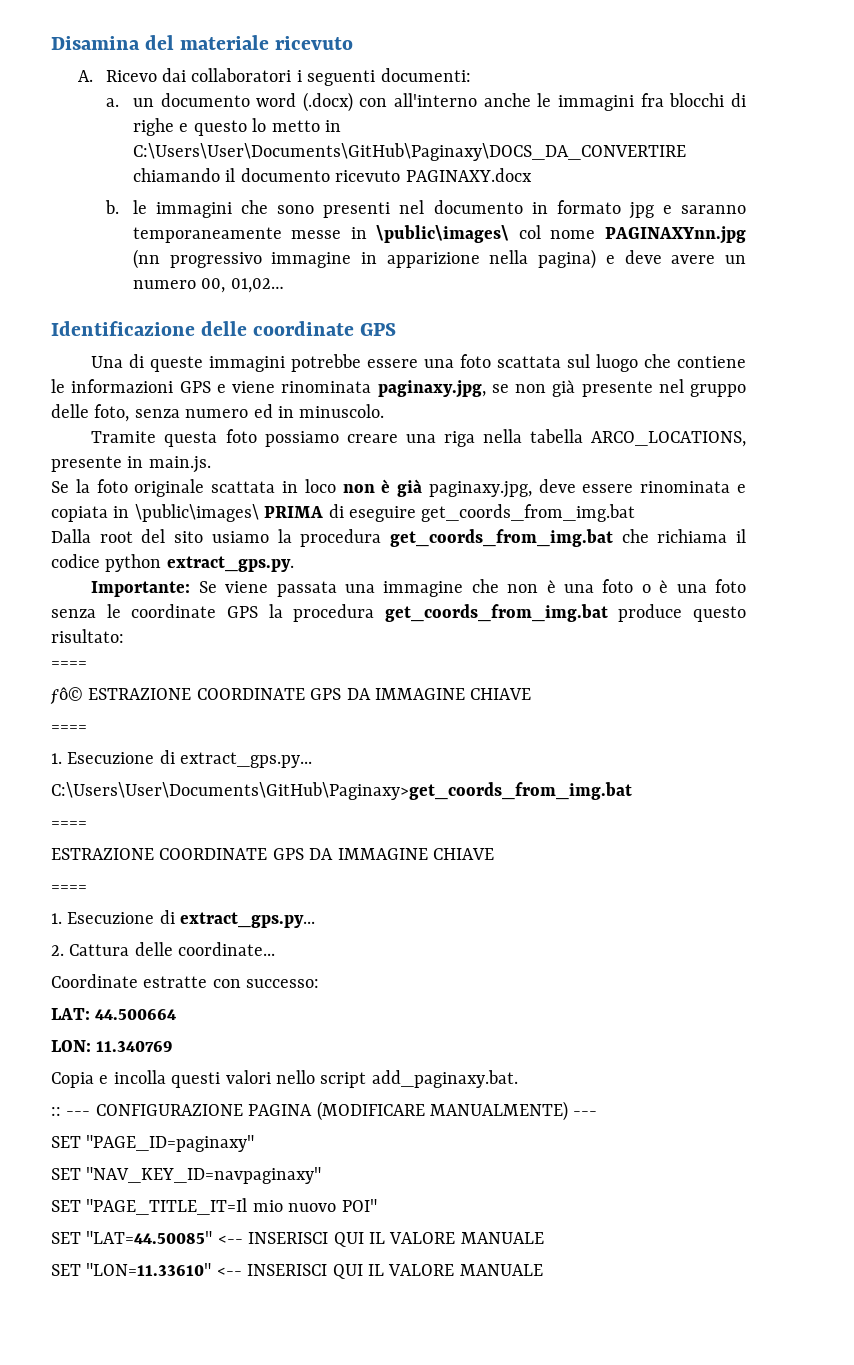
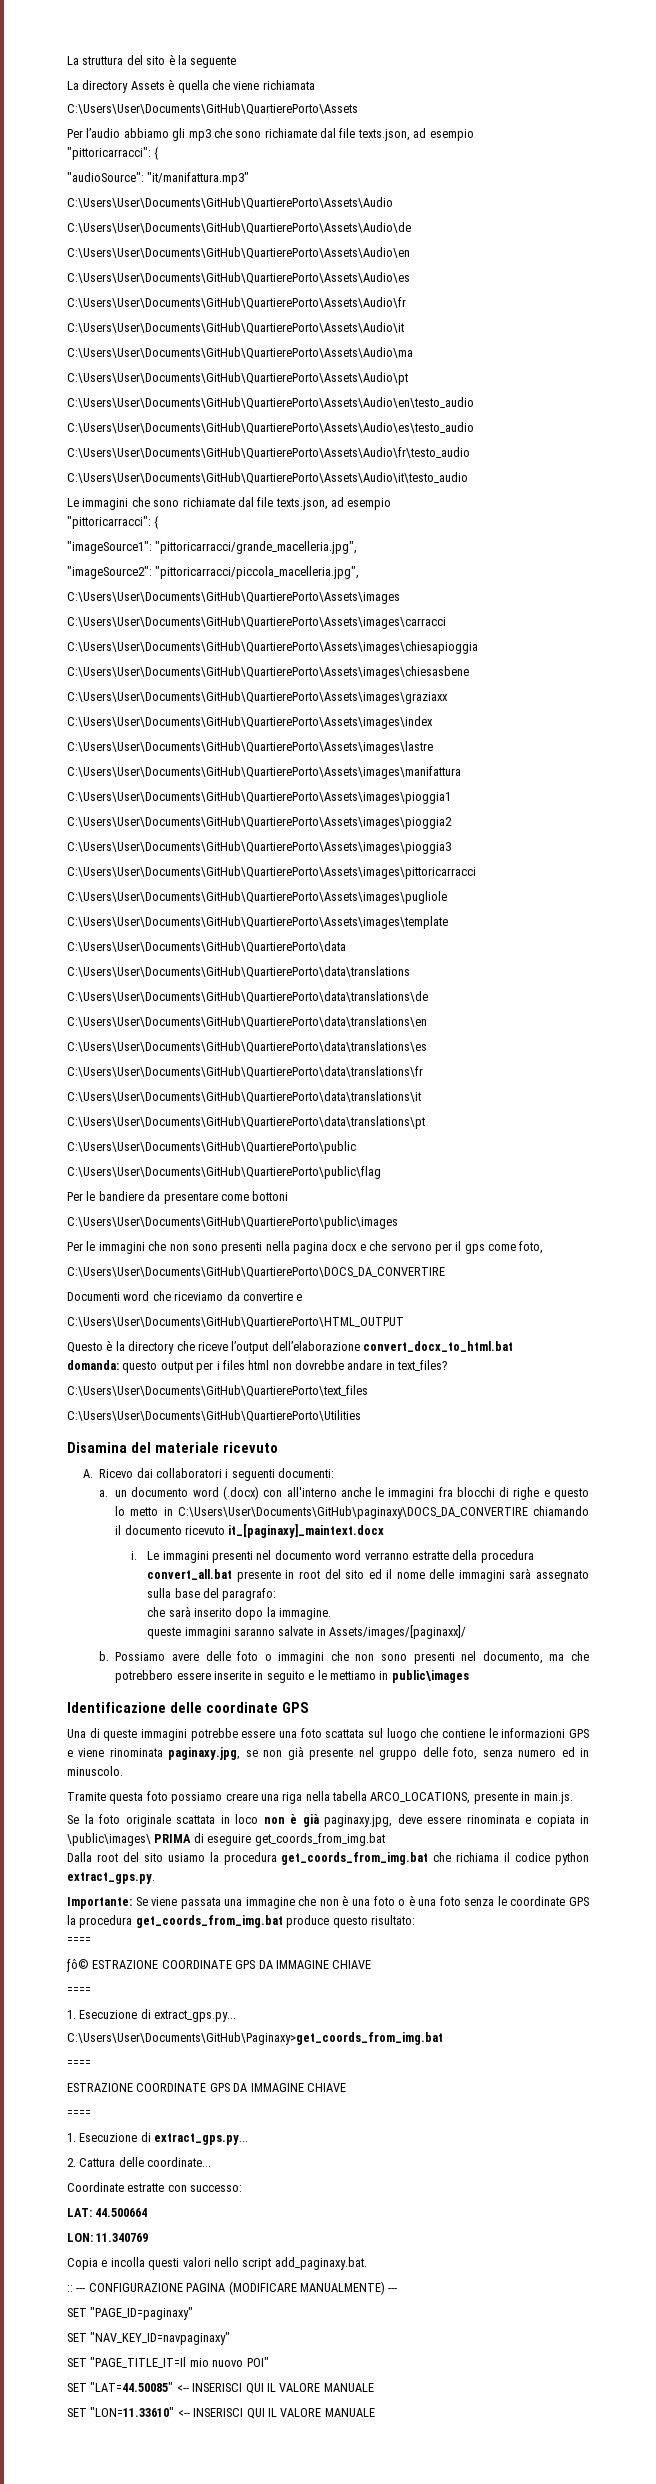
(51, 43) none -> [67,54,237,68] [67,79,315,93] [67,103,358,115] [67,128,474,141] [67,147,159,160] [67,172,250,185] [67,197,393,209] [67,222,411,234] [67,247,410,259] [67,272,410,284] [67,297,406,309] [67,322,404,334] [67,347,413,359] [67,372,408,385] [67,397,474,409] [67,422,474,434] [67,447,470,459] [67,472,468,484] [67,497,392,510] [67,516,159,529] [67,541,358,554] [67,566,360,579] [67,591,400,604] [67,616,446,629] [67,641,478,654] [67,666,469,679] [67,691,448,704] [67,716,433,729] [67,741,433,754] [67,766,461,779] [67,791,451,804] [67,816,452,829] [67,841,451,854] [67,866,476,879] [67,891,447,904] [67,916,448,929] [67,941,346,953] [67,966,410,978] [67,991,428,1003] [67,1016,427,1028] [67,1041,427,1053] [67,1066,423,1078] [67,1091,421,1103] [67,1116,425,1129] [67,1141,356,1154] [67,1166,381,1179] [67,1191,289,1204] [67,1216,398,1229] [67,1241,544,1254] [67,1266,445,1278] [67,1291,303,1301] [67,1316,404,1328] [67,1340,513,1354] [67,1360,448,1373] [67,1385,368,1397] [67,1410,361,1422] La struttura del sito è la seguente // La directory Assets è quella che viene richiamata // C:\Users\User\Documents\GitHub\QuartierePorto\Assets // Per l’audio abbiamo gli mp3 che sono richiamate dal file texts.json, ad esempio // "pittoricarracci": { // "audioSource": "it/manifattura.mp3" // C:\Users\User\Documents\GitHub\QuartierePorto\Assets\Audio // C:\Users\User\Documents\GitHub\QuartierePorto\Assets\Audio\de // C:\Users\User\Documents\GitHub\QuartierePorto\Assets\Audio\en // C:\Users\User\Documents\GitHub\QuartierePorto\Assets\Audio\es // C:\Users\User\Documents\GitHub\QuartierePorto\Assets\Audio\fr // C:\Users\User\Documents\GitHub\QuartierePorto\Assets\Audio\it // C:\Users\User\Documents\GitHub\QuartierePorto\Assets\Audio\ma // C:\Users\User\Documents\GitHub\QuartierePorto\Assets\Audio\pt // C:\Users\User\Documents\GitHub\QuartierePorto\Assets\Audio\en\testo_audio // C:\Users\User\Documents\GitHub\QuartierePorto\Assets\Audio\es\testo_audio // C:\Users\User\Documents\GitHub\QuartierePorto\Assets\Audio\fr\testo_audio // C:\Users\User\Documents\GitHub\QuartierePorto\Assets\Audio\it\testo_audio // Le immagini che sono richiamate dal file texts.json, ad esempio // "pittoricarracci": { // "imageSource1": "pittoricarracci/grande_macelleria.jpg", // "imageSource2": "pittoricarracci/piccola_macelleria.jpg", // C:\Users\User\Documents\GitHub\QuartierePorto\Assets\images // C:\Users\User\Documents\GitHub\QuartierePorto\Assets\images\carracci // C:\Users\User\Documents\GitHub\QuartierePorto\Assets\images\chiesapioggia // C:\Users\User\Documents\GitHub\QuartierePorto\Assets\images\chiesasbene // C:\Users\User\Documents\GitHub\QuartierePorto\Assets\images\graziaxx // C:\Users\User\Documents\GitHub\QuartierePorto\Assets\images\index // C:\Users\User\Documents\GitHub\QuartierePorto\Assets\images\lastre // C:\Users\User\Documents\GitHub\QuartierePorto\Assets\images\manifattura // C:\Users\User\Documents\GitHub\QuartierePorto\Assets\images\pioggia1 // C:\Users\User\Documents\GitHub\QuartierePorto\Assets\images\pioggia2 // C:\Users\User\Documents\GitHub\QuartierePorto\Assets\images\pioggia3 // C:\Users\User\Documents\GitHub\QuartierePorto\Assets\images\pittoricarracci // C:\Users\User\Documents\GitHub\QuartierePorto\Assets\images\pugliole // C:\Users\User\Documents\GitHub\QuartierePorto\Assets\images\template // C:\Users\User\Documents\GitHub\QuartierePorto\data // C:\Users\User\Documents\GitHub\QuartierePorto\data\translations // C:\Users\User\Documents\GitHub\QuartierePorto\data\translations\de // C:\Users\User\Documents\GitHub\QuartierePorto\data\translations\en // C:\Users\User\Documents\GitHub\QuartierePorto\data\translations\es // C:\Users\User\Documents\GitHub\QuartierePorto\data\translations\fr // C:\Users\User\Documents\GitHub\QuartierePorto\data\translations\it // C:\Users\User\Documents\GitHub\QuartierePorto\data\translations\pt // C:\Users\User\Documents\GitHub\QuartierePorto\public // C:\Users\User\Documents\GitHub\QuartierePorto\public\flag // Per le bandiere da presentare come bottoni // C:\Users\User\Documents\GitHub\QuartierePorto\public\images // Per le immagini che non sono presenti nella pagina docx e che servono per il gps come foto, // C:\Users\User\Documents\GitHub\QuartierePorto\DOCS_DA_CONVERTIRE // Documenti word che riceviamo da convertire e // C:\Users\User\Documents\GitHub\QuartierePorto\HTML_OUTPUT // Questo è la directory che riceve l’output dell’elaborazione convert_docx_to_html.bat // domanda: questo output per i files html non dovrebbe andare in text_files? // C:\Users\User\Documents\GitHub\QuartierePorto\text_files // C:\Users\User\Documents\GitHub\QuartierePorto\Utilities //
[132,143,686,161] C:\Users\User\Documents\GitHub\Paginaxy\DOCS_DA_CONVERTIRE -> [177,1506,528,1519] C:\Users\User\Documents\GitHub\paginaxy\DOCS_DA_CONVERTIRE
[405,168,532,182] [104,200,269,218] PAGINAXY.docx // b. le immagini che -> [228,1524,385,1538] [131,1550,534,1563] [147,1568,589,1582] [147,1588,277,1601] [147,1606,332,1620] [147,1625,467,1639] [99,1651,375,1664] it_[paginaxy]_maintext.docx // i. Le immagini presenti nel documento word verranno estratte della procedura convert_all.bat presente in root del sito ed il nome delle immagini sarà assegnato sulla base del paragrafo: // che sarà inserito dopo la immagine. // queste immagini saranno salvate in Assets/images/[paginaxx]/ // b. Possiamo avere delle foto o immagini che non
[433,200,747,219] [132,225,747,244] [132,249,747,269] [132,278,284,293] documento in formato jpg e saranno temporaneamente messe in \public\images\ col nome PAGINAXYnn.jpg (nn progressivo immagine in apparizione nella pagina) e deve avere un numero 00, 01,02… -> [482,1651,590,1664] [115,1670,469,1683] documento, ma che potrebbero essere inserite in seguito e le mettiamo in public\images

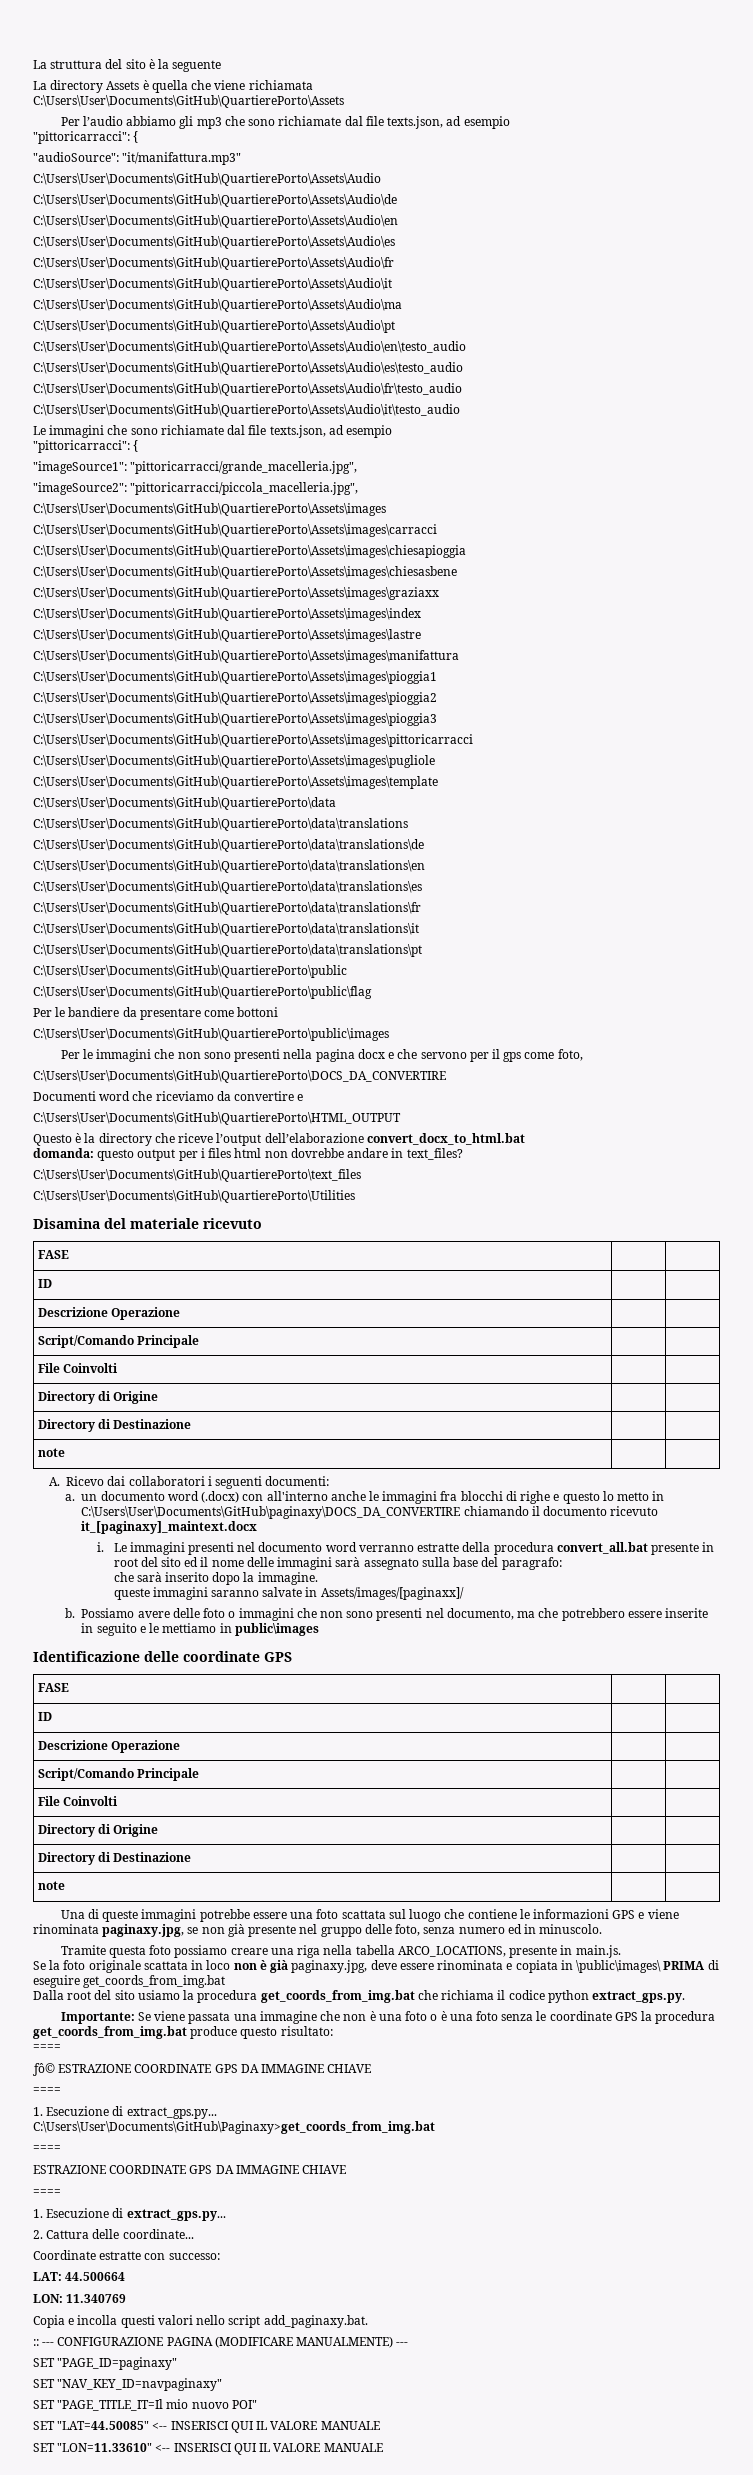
(278, 1447) none -> [38,1250,70,1259] [38,1279,53,1288] [38,1307,181,1320] [38,1335,200,1348] [38,1363,119,1373] [38,1391,159,1404] [38,1419,192,1432] [38,1448,66,1457] // FASE | | // ID | | // Descrizione Operazione | | // Script/Comando Principale | | // File Coinvolti | | // Directory di Origine | | // Directory di Destinazione | | // note | |
(309, 1707) none -> [38,1683,70,1692] [38,1712,53,1721] [38,1740,181,1753] [38,1768,200,1781] [38,1796,119,1806] [38,1824,159,1837] [38,1852,192,1865] [38,1881,66,1890] // FASE | | // ID | | // Descrizione Operazione | | // Script/Comando Principale | | // File Coinvolti | | // Directory di Origine | | // Directory di Destinazione | | // note | |

